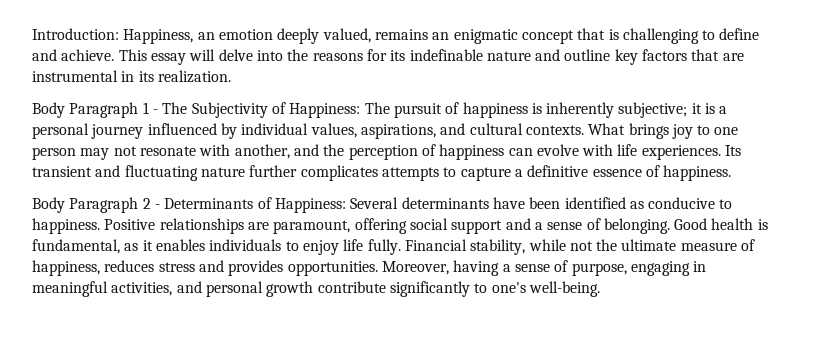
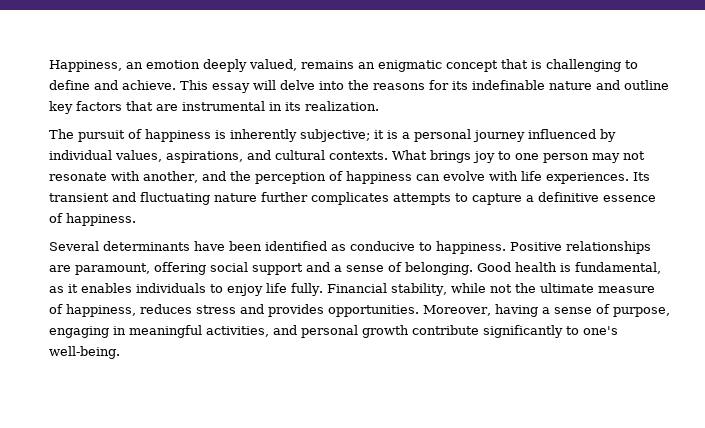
[32,28,119,40] Introduction: -> (49, 66) none
[32,102,361,118] Body Paragraph 1 - The Subjectivity of Happiness: -> (379, 106) none
[32,197,346,213] Body Paragraph 2 - Determinants of Happiness: -> (136, 219) none

